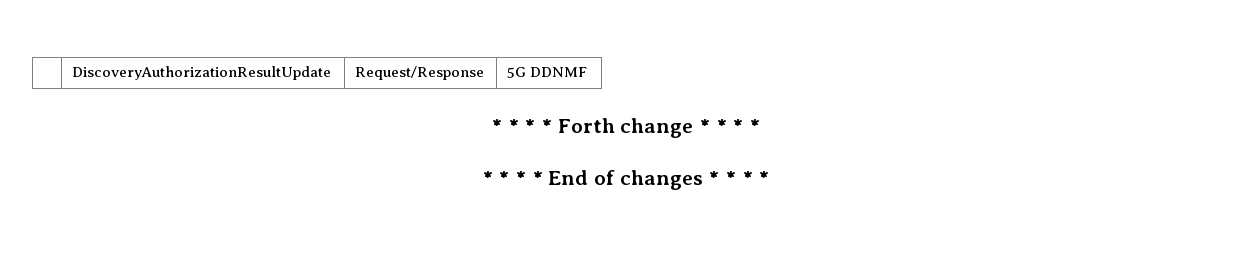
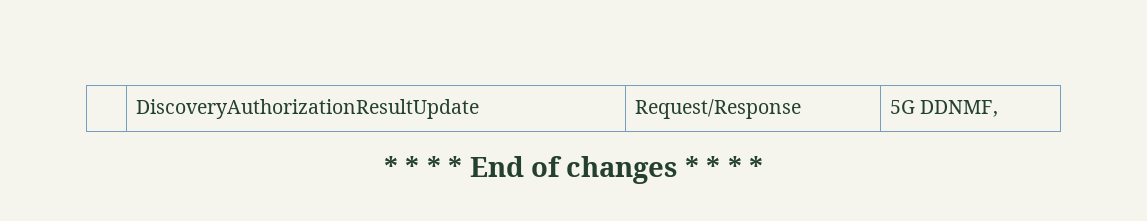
[530,67,588,77] [490,118,761,138] DDNMF // * * * * Forth change * * * * -> [920,100,999,117] DDNMF,

